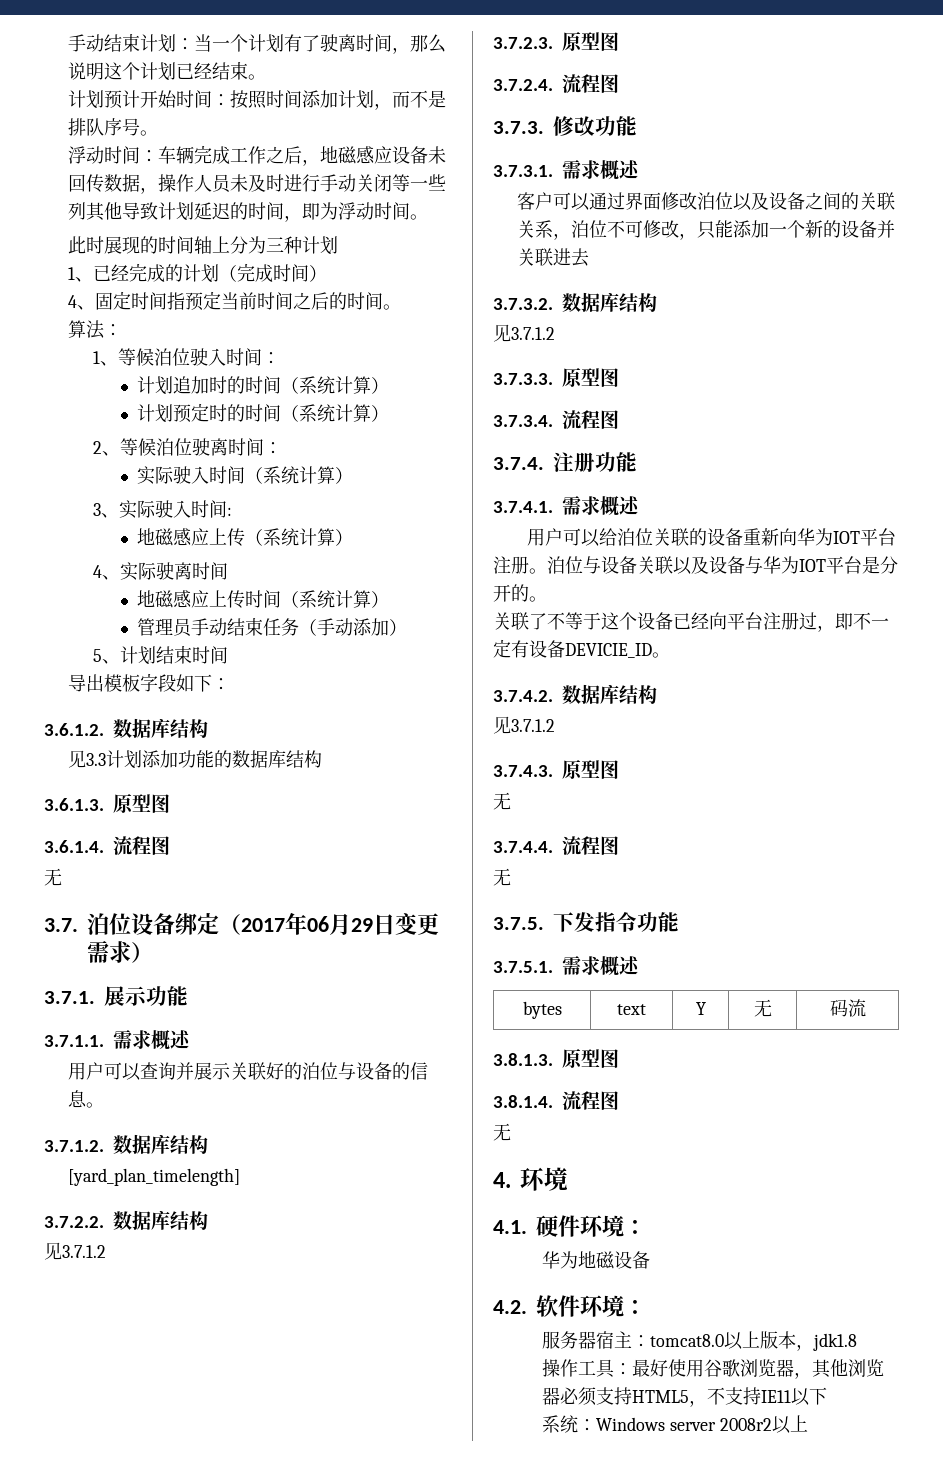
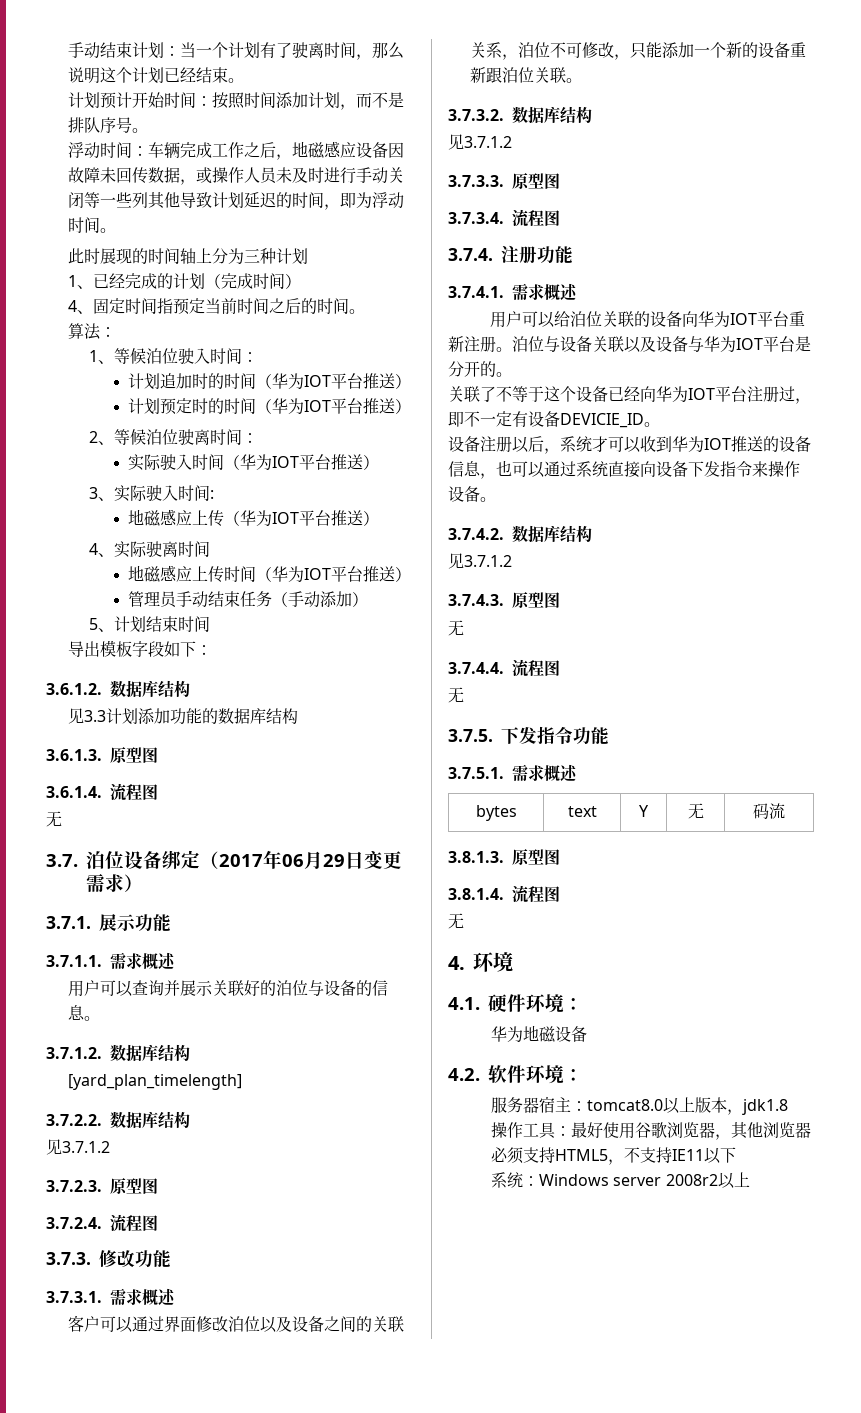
(429, 155) none -> [387,142,404,158] [67,167,100,183] 因故障
(159, 190) none -> [195,167,212,184] 或
[299,376,372,394] 系统计算 -> [272,373,396,389] 华为IOT平台推送
[299,404,372,422] 系统计算 -> [272,398,396,414] 华为IOT平台推送
[263,466,336,484] 系统计算 -> [240,454,364,470] 华为IOT平台推送
[263,528,336,546] 系统计算 -> [240,510,364,526] 华为IOT平台推送
[299,590,372,608] 系统计算 -> [272,566,396,582] 华为IOT平台推送
[877,220,896,238] [517,248,590,267] 并关联进去 -> [789,42,806,57] [469,67,582,83] 重新跟泊位关联。
[742,528,896,546] 重新向华为IOT平台 -> [681,311,805,327] [448,336,464,352] 向华为IOT平台重新
(727, 621) none -> [656,386,715,402] 华为IOT
(670, 655) none -> [448,436,811,454] [448,460,800,479] [448,486,496,502] // 设备注册以后，系统才可以收到华为IOT推送的设备信息，也可以通过系统直接向设备下发指令来操作设备。

